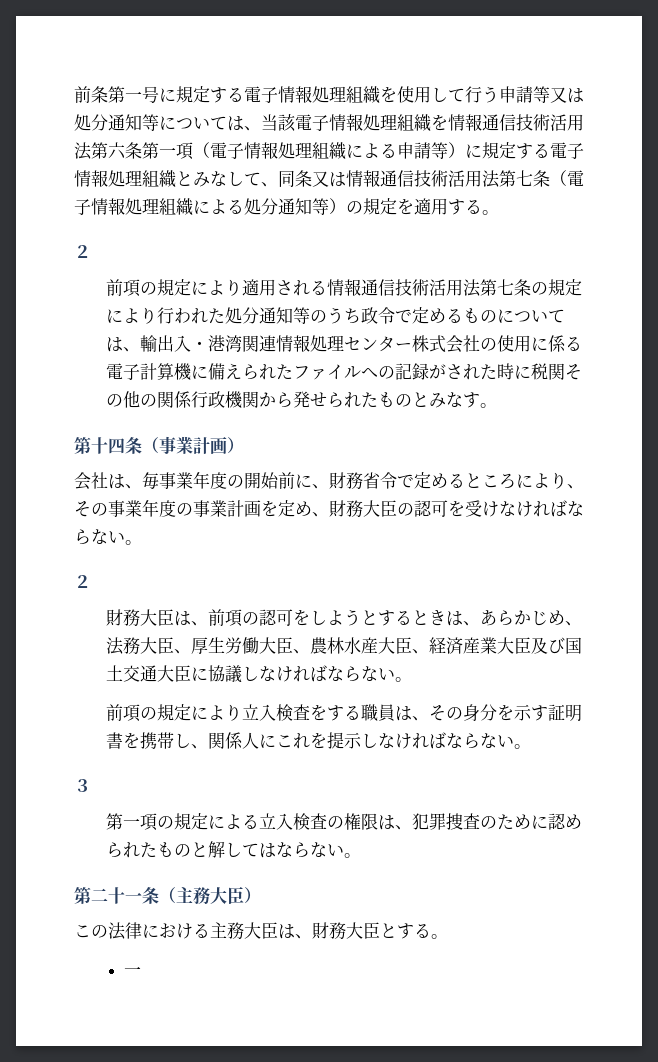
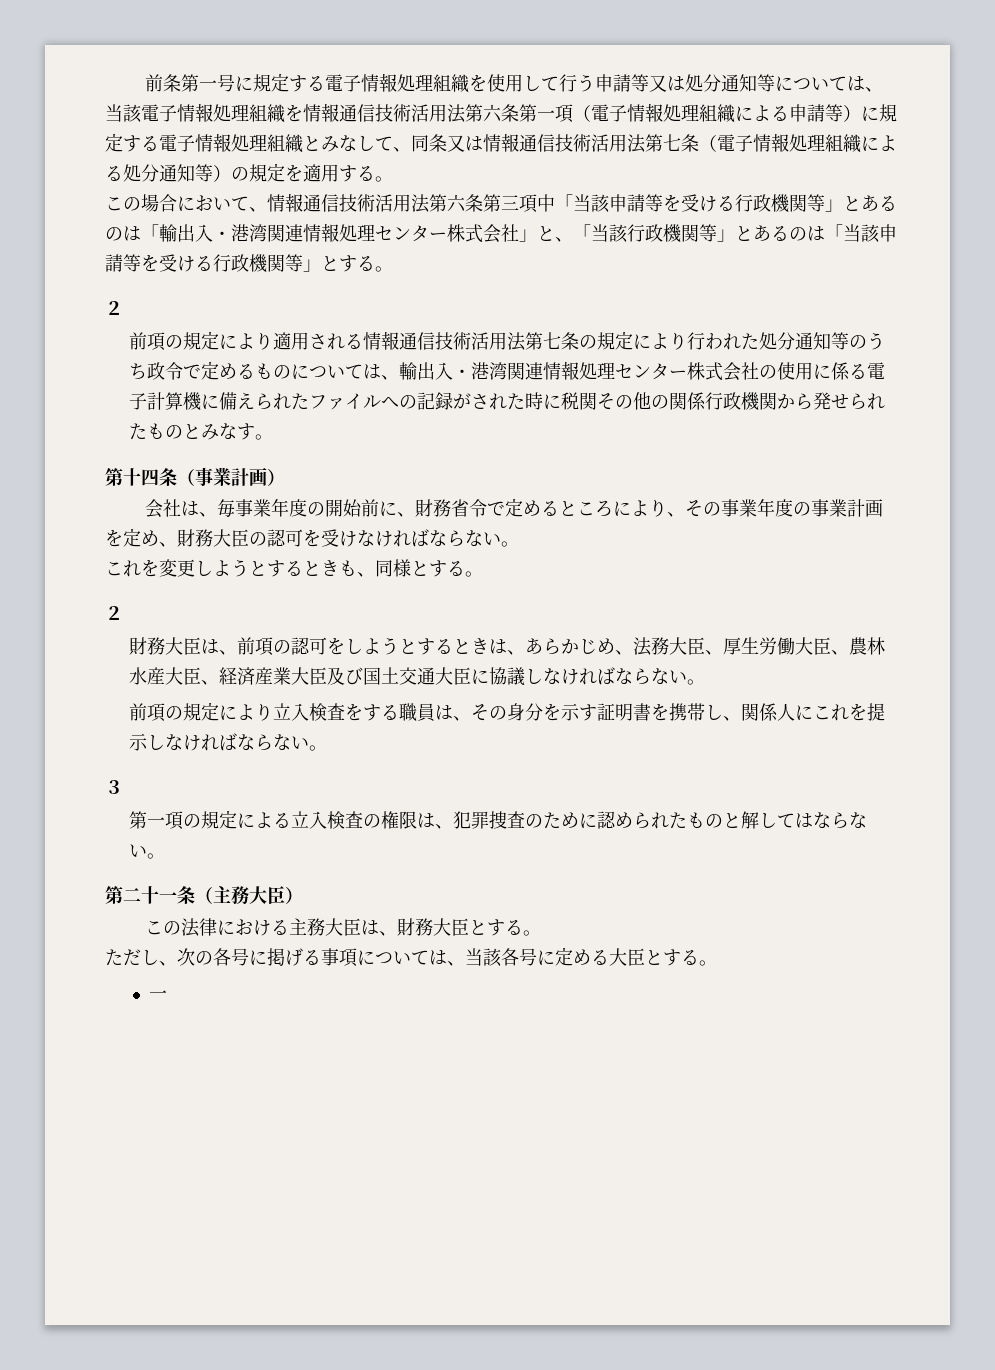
(499, 212) none -> [105,193,897,213] [105,223,897,243] [105,254,393,273] // この場合において、情報通信技術活用法第六条第三項中「当該申請等を受ける行政機関等」とあるのは「輸出入・港湾関連情報処理センター株式会社」と、「当該行政機関等」とあるのは「当該申請等を受ける行政機関等」とする。
(142, 542) none -> [105,559,483,577] // これを変更しようとするときも、同様とする。
(448, 936) none -> [105,947,717,967] // ただし、次の各号に掲げる事項については、当該各号に定める大臣とする。

